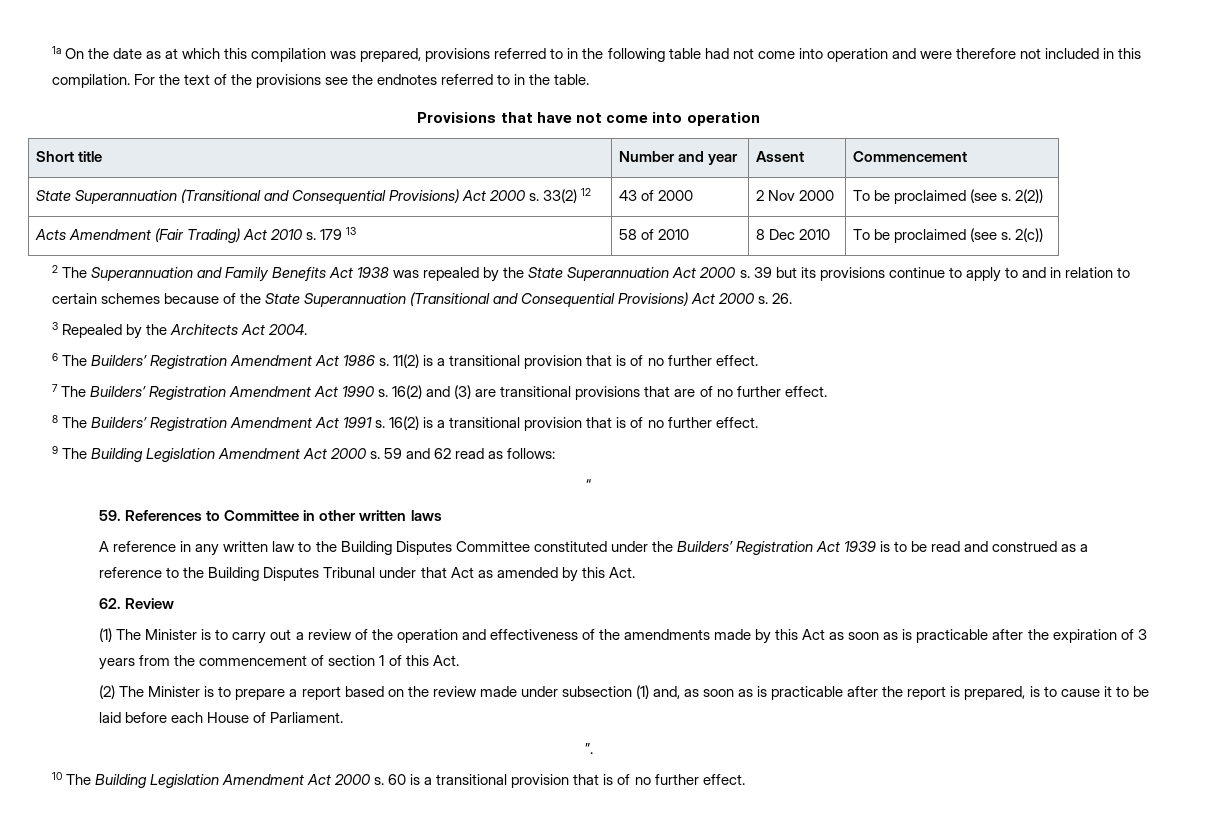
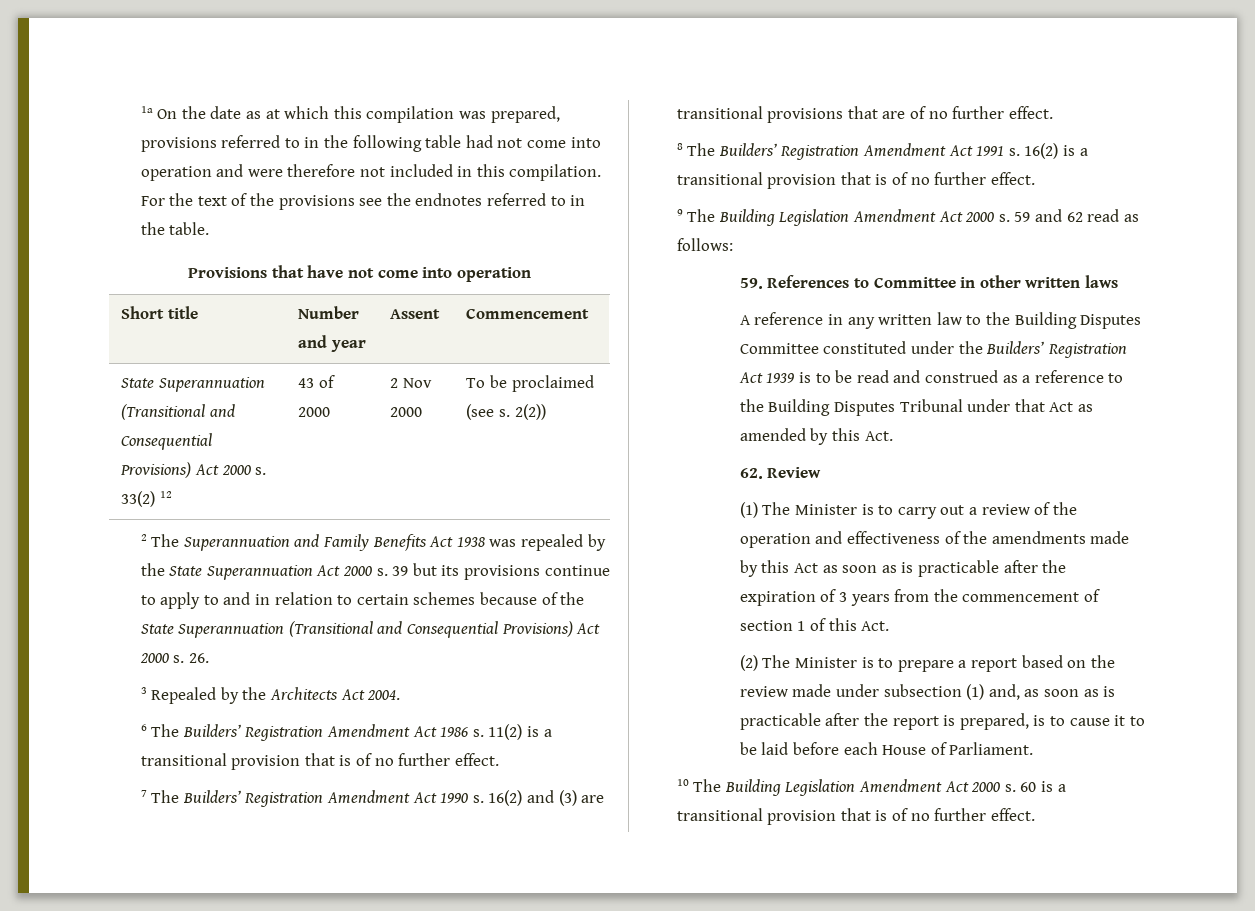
[34,227,357,243] [618,229,689,240] [755,229,830,240] [852,228,1043,243] // Acts Amendment (Fair Trading) Act 2010 s. 179 13 | 58 of 2010 | 8 Dec 2010 | To be proclaimed (see s. 2(c)) -> (546, 412) none
[586,479,591,490] // “ -> (733, 244) none
[584,743,593,754] // ”. -> (1034, 748) none

